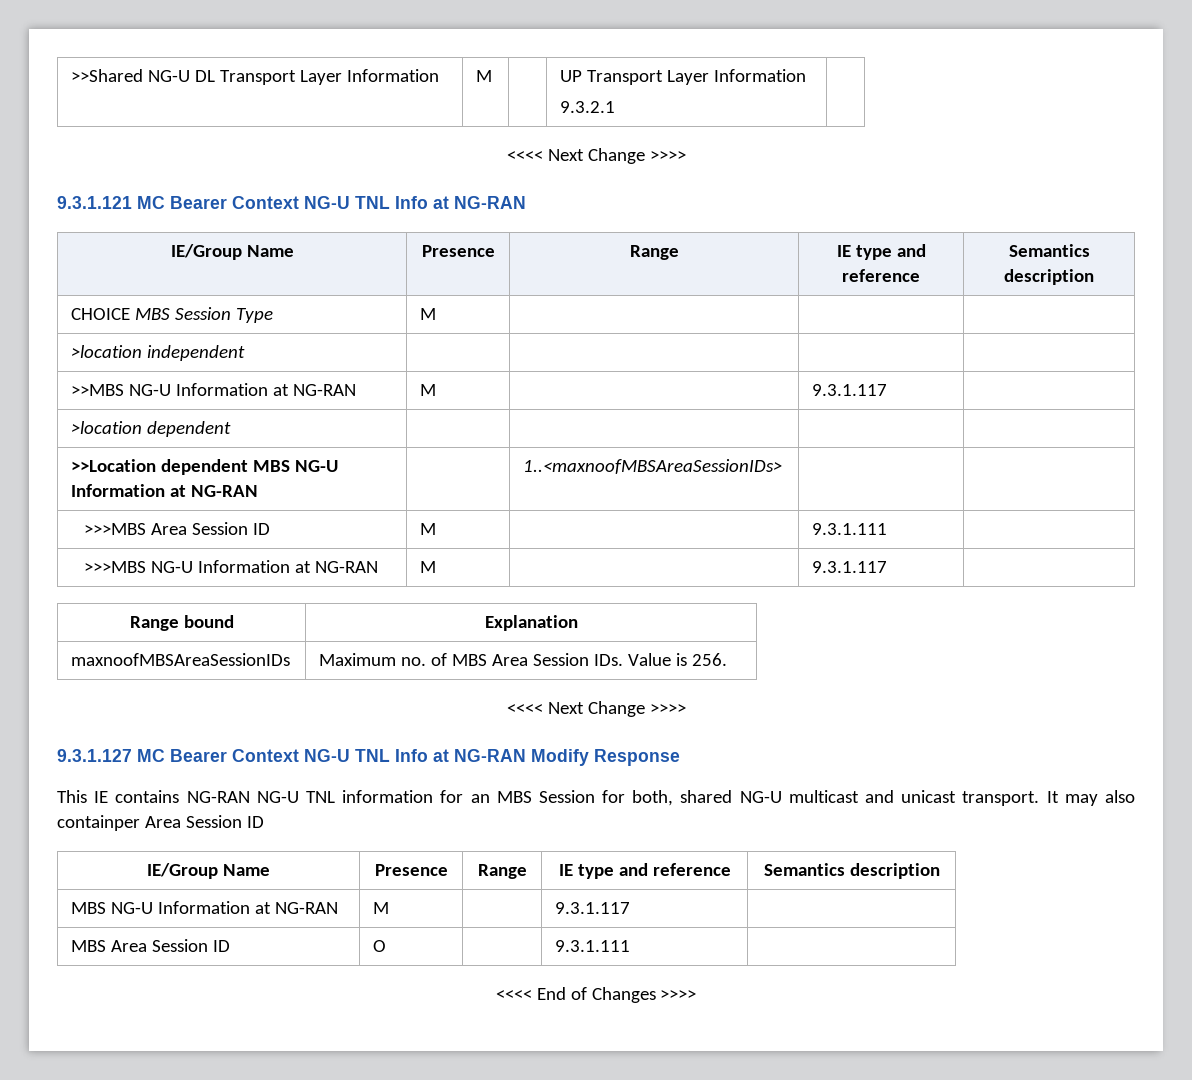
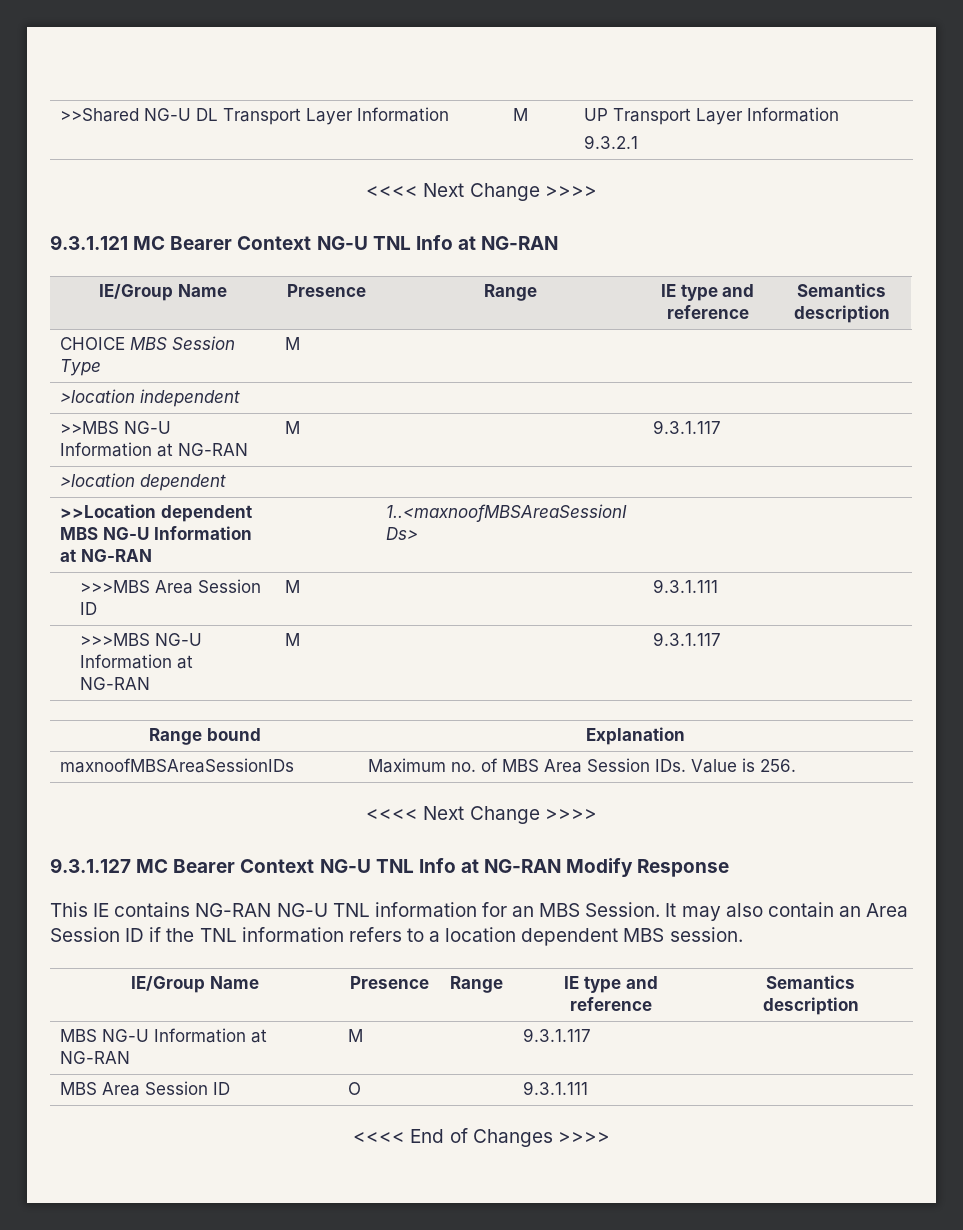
[538,790,1040,806] Session for both, shared NG-U multicast and unicast transport. -> [585,902,661,917] Session.
[57,815,264,831] containper Area Session ID -> [767,902,909,917] [50,927,743,946] contain an Area Session ID if the TNL information refers to a location dependent MBS session.

